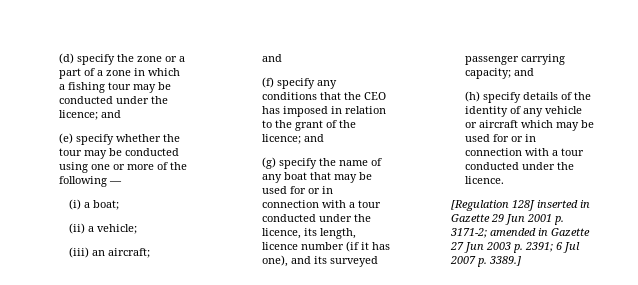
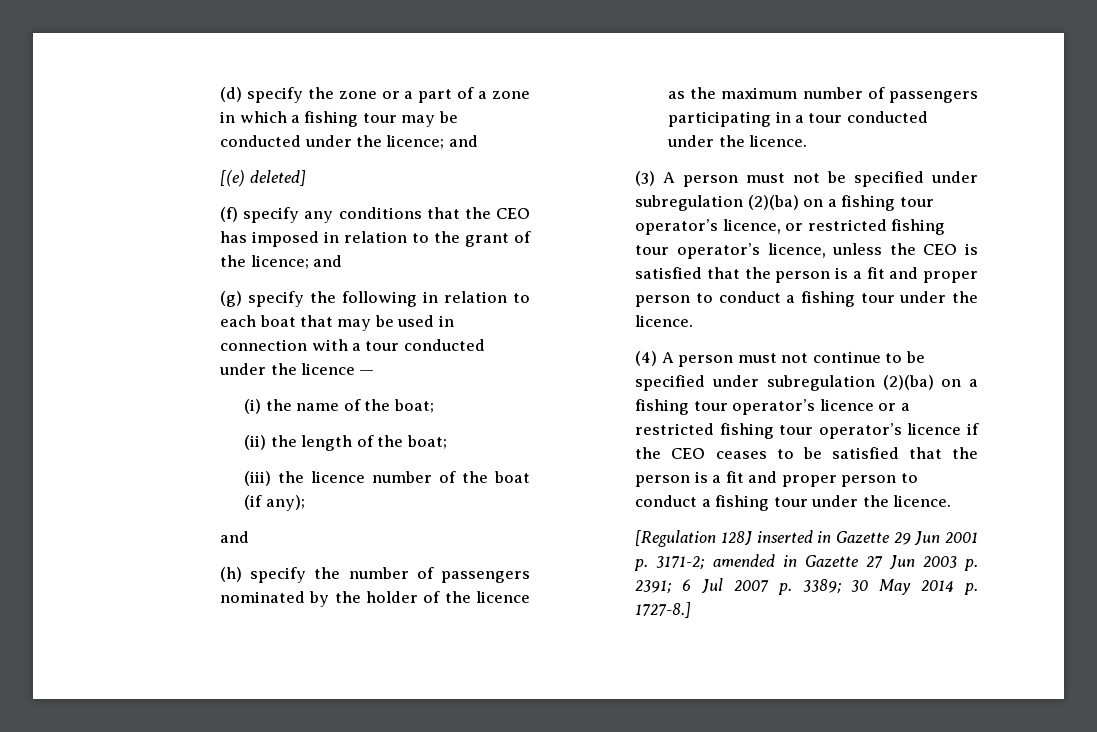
[58,133,180,145] [58,148,179,159] [58,162,187,173] [58,176,122,187] [69,199,119,210] [69,223,137,234] [69,247,150,258] [261,54,282,62] (e) specify whether the tour may be conducted using one or more of the following — // (i) a boat; // (ii) a vehicle; // (iii) an aircraft; // and -> [220,170,306,187] [(e) deleted]
[338,158,382,166] [261,174,282,183] name of any -> [342,291,530,307] [220,315,257,327] following in relation to each
[289,186,333,194] [261,200,381,208] [261,214,371,222] [261,228,356,239] [261,241,390,252] [261,255,378,267] [464,54,565,65] [464,68,534,79] [464,91,591,103] [464,106,582,117] [464,120,594,131] [464,134,536,142] [464,148,549,156] for or in connection with a tour conducted under the licence, its length, licence number (if it has one), and its surveyed passenger carrying capacity; and // (h) specify details of the identity of any vehicle or aircraft which may be used for or in connection with -> [438,315,454,327] [220,339,485,351] [219,363,375,375] [244,399,434,414] [244,435,447,451] [244,471,530,486] [244,495,305,511] [220,531,250,543] [220,567,530,583] [220,591,530,607] [668,87,978,103] [668,111,791,127] in connection with a tour conducted under the licence — // (i) the name of the boat; // (ii) the length of the boat; // (iii) the licence number of the boat (if any); // and // (h) specify the number of passengers nominated by the holder of the licence as the maximum number of passengers participating in
(504, 180) none -> [635,171,978,187] [635,195,934,211] [635,219,946,235] [635,243,978,259] [635,267,978,283] [635,291,978,307] [635,315,694,327] [635,351,925,367] [635,375,978,391] [635,399,910,415] [635,423,979,439] [635,447,978,459] [635,471,918,487] [635,495,952,511] // (3) A person must not be specified under subregulation (2)(ba) on a fishing tour operator’s licence, or restricted fishing tour operator’s licence, unless the CEO is satisfied that the person is a fit and proper person to conduct a fishing tour under the licence. // (4) A person must not continue to be specified under subregulation (2)(ba) on a fishing tour operator’s licence or a restricted fishing tour operator’s licence if the CEO ceases to be satisfied that the person is a fit and proper person to conduct a fishing tour under the licence.
[489,256,522,266] 3389.] -> [802,579,978,595] [635,602,692,618] 3389; 30 May 2014 p. 1727-8.]

